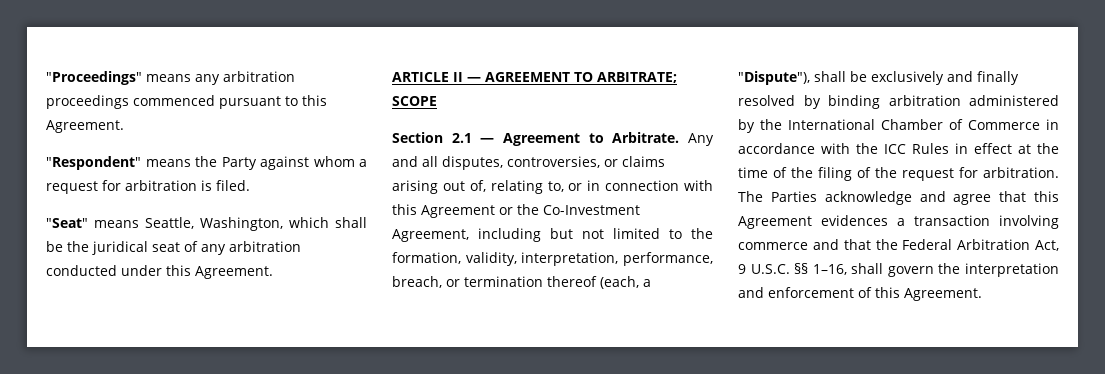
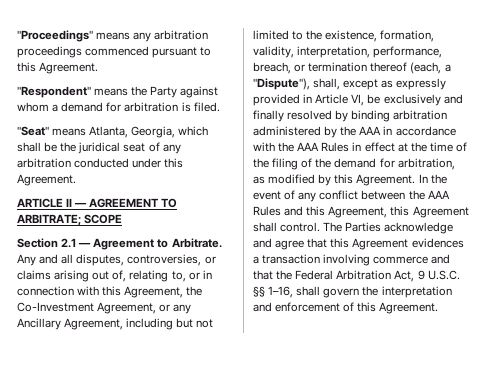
[46,181,98,194] request -> [61,102,104,112] demand
[145,217,283,231] Seattle, Washington, -> [89,126,176,138] Atlanta, Georgia,
[421,205,513,218] Agreement or -> [124,286,184,298] Agreement,
(469, 235) none -> [159,304,192,314] [17,318,124,330] or any Ancillary Agreement,
(713, 233) none -> [325,30,378,42] existence,
[814,71,846,82] shall -> [313,78,447,90] [253,94,365,106] shall, except as expressly provided in Article VI,
[788,119,1040,130] International Chamber of Commerce -> [359,126,382,135] AAA
[884,144,906,154] ICC -> [297,142,320,151] AAA
[902,167,1059,181] request for arbitration. -> [334,158,455,170] [253,174,447,186] [253,190,450,202] [253,206,469,218] [253,222,321,232] demand for arbitration, as modified by this Agreement. In the event of any conflict between the AAA Rules and this Agreement, this Agreement shall control.

